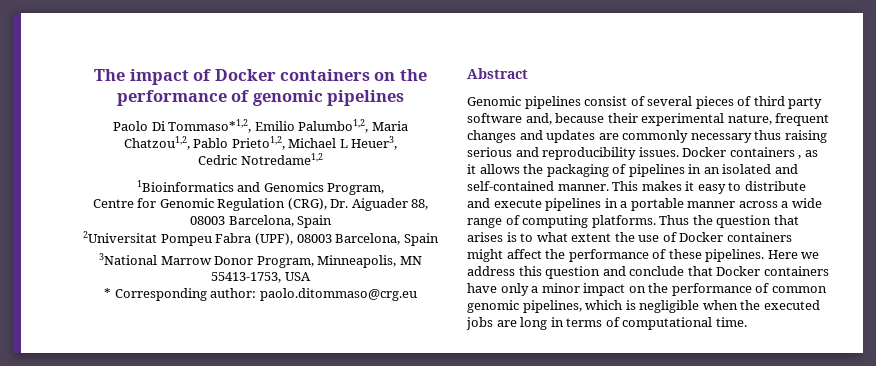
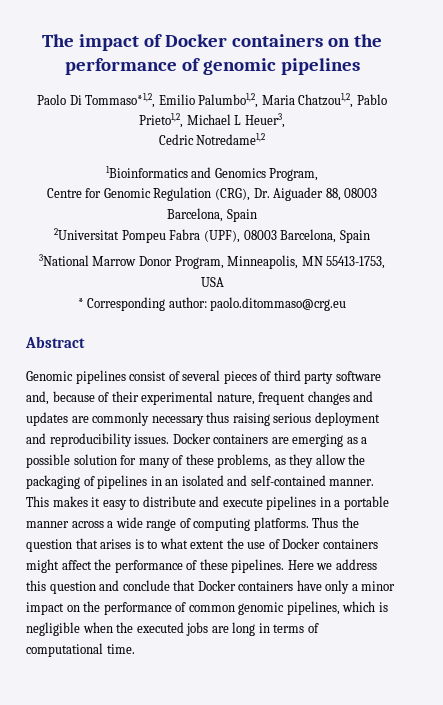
(605, 118) none -> [98,392,110,402] of
(512, 152) none -> [314,412,380,426] deployment
[798,150,818,159] [467,164,520,174] , as it allows -> [271,434,368,447] [26,454,346,468] are emerging as a possible solution for many of these problems, as they allow

